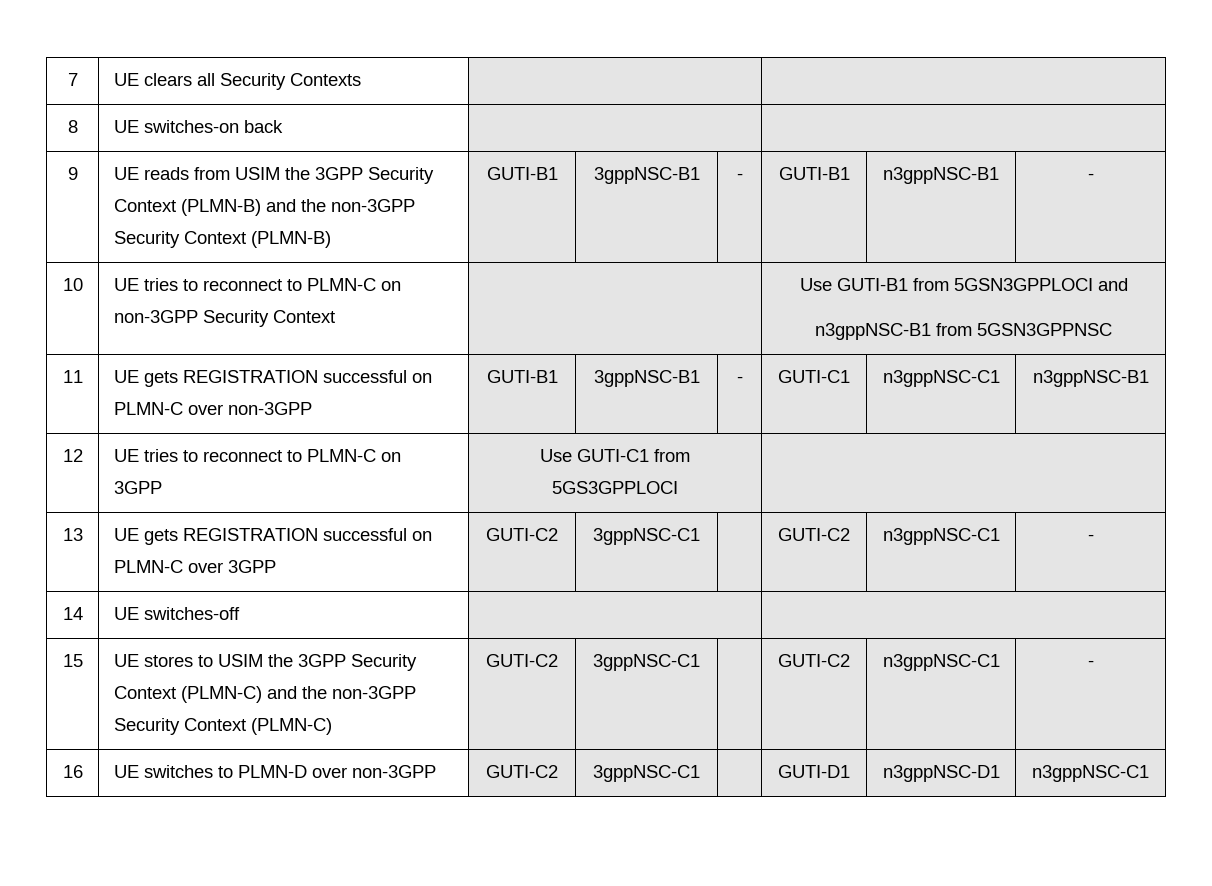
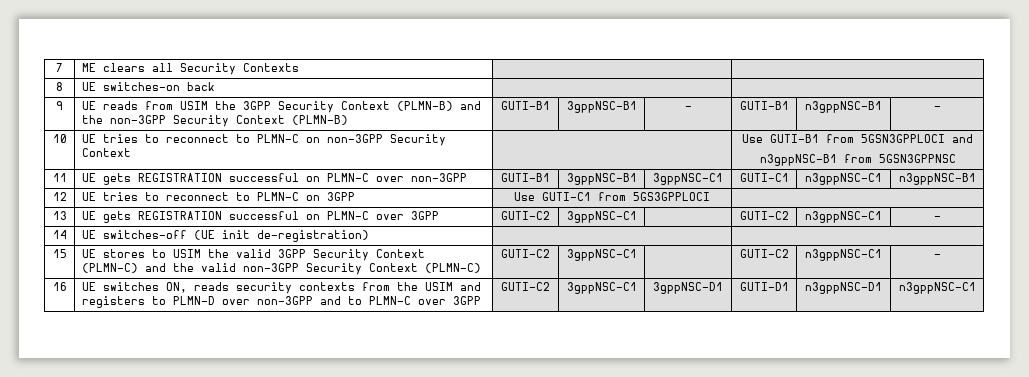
[113,73,139,86] UE -> [81,63,96,72] ME
[736,376,743,383] - -> [653,173,723,185] 3gppNSC-C1
(240, 613) none -> [193,230,369,242] (UE init de-registration)
(293, 660) none -> [235,249,271,258] valid
(327, 692) none -> [200,263,236,272] valid
(213, 771) none -> [165,282,481,294] [81,296,145,308] ON, reads security contexts from the USIM and registers
[486,765,558,778] [593,765,700,782] | GUTI-C2 | 3gppNSC-C1 | -> [319,296,481,305] [501,282,550,291] [566,282,637,294] [653,282,723,294] and to PLMN-C over 3GPP | GUTI-C2 | 3gppNSC-C1 | 3gppNSC-D1

